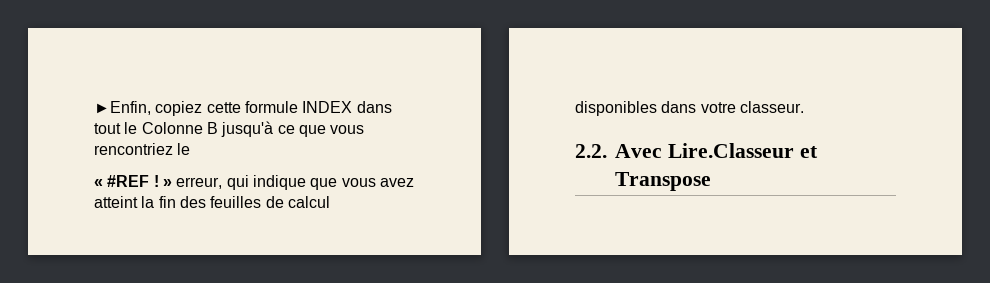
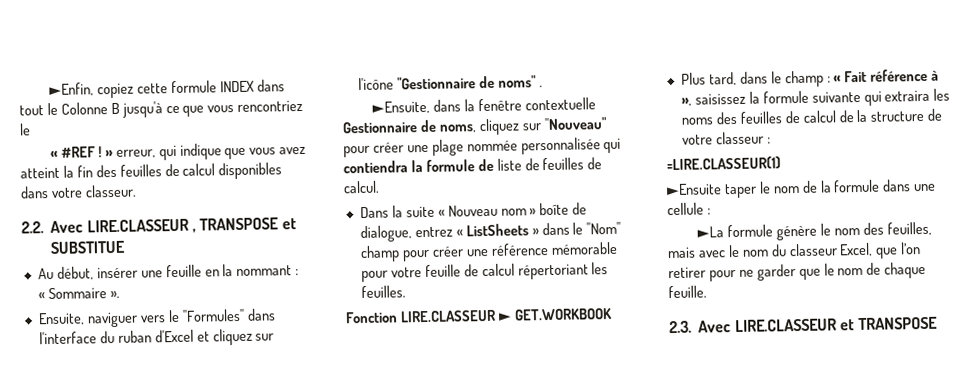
[667,143,818,158] [615,172,711,191] Lire.Classeur et Transpose -> [86,217,297,233] [50,240,126,255] [37,264,300,280] [37,287,120,300] [37,308,276,328] [38,328,275,346] [357,75,543,91] [372,97,596,114] [342,117,607,136] [343,137,622,158] [343,157,603,174] [343,180,380,194] [359,202,588,219] [359,221,622,243] [359,241,618,263] [360,262,609,283] [360,285,406,299] [345,308,613,324] [680,68,940,88] [680,88,951,106] [680,108,943,125] [681,131,771,145] [666,156,781,171] [666,179,937,199] [667,202,711,216] [697,221,932,241] [667,242,922,259] [668,261,927,282] [668,285,707,299] [669,316,939,334] LIRE.CLASSEUR , TRANSPOSE et SUBSTITUE // Au début, insérer une feuille en la nommant : « Sommaire ». // Ensuite, naviguer vers le "Formules" dans l'interface du ruban d'Excel et cliquez sur l'icône "Gestionnaire de noms" . // ►Ensuite, dans la fenêtre contextuelle Gestionnaire de noms, cliquez sur "Nouveau" pour créer une plage nommée personnalisée qui contiendra la formule de liste de feuilles de calcul. // Dans la suite « Nouveau nom » boîte de dialogue, entrez « ListSheets » dans le "Nom" champ pour créer une référence mémorable pour votre feuille de calcul répertoriant les feuilles. // Fonction LIRE.CLASSEUR ► GET.WORKBOOK // Plus tard, dans le champ : « Fait référence à », saisissez la formule suivante qui extraira les noms des feuilles de calcul de la structure de votre classeur : // =LIRE.CLASSEUR(1) // ►Ensuite taper le nom de la formule dans une cellule : // ►La formule génère le nom des feuilles, mais avec le nom du classeur Excel, que l’on retirer pour ne garder que le nom de chaque feuille. // 2.3. Avec LIRE.CLASSEUR et TRANSPOSE

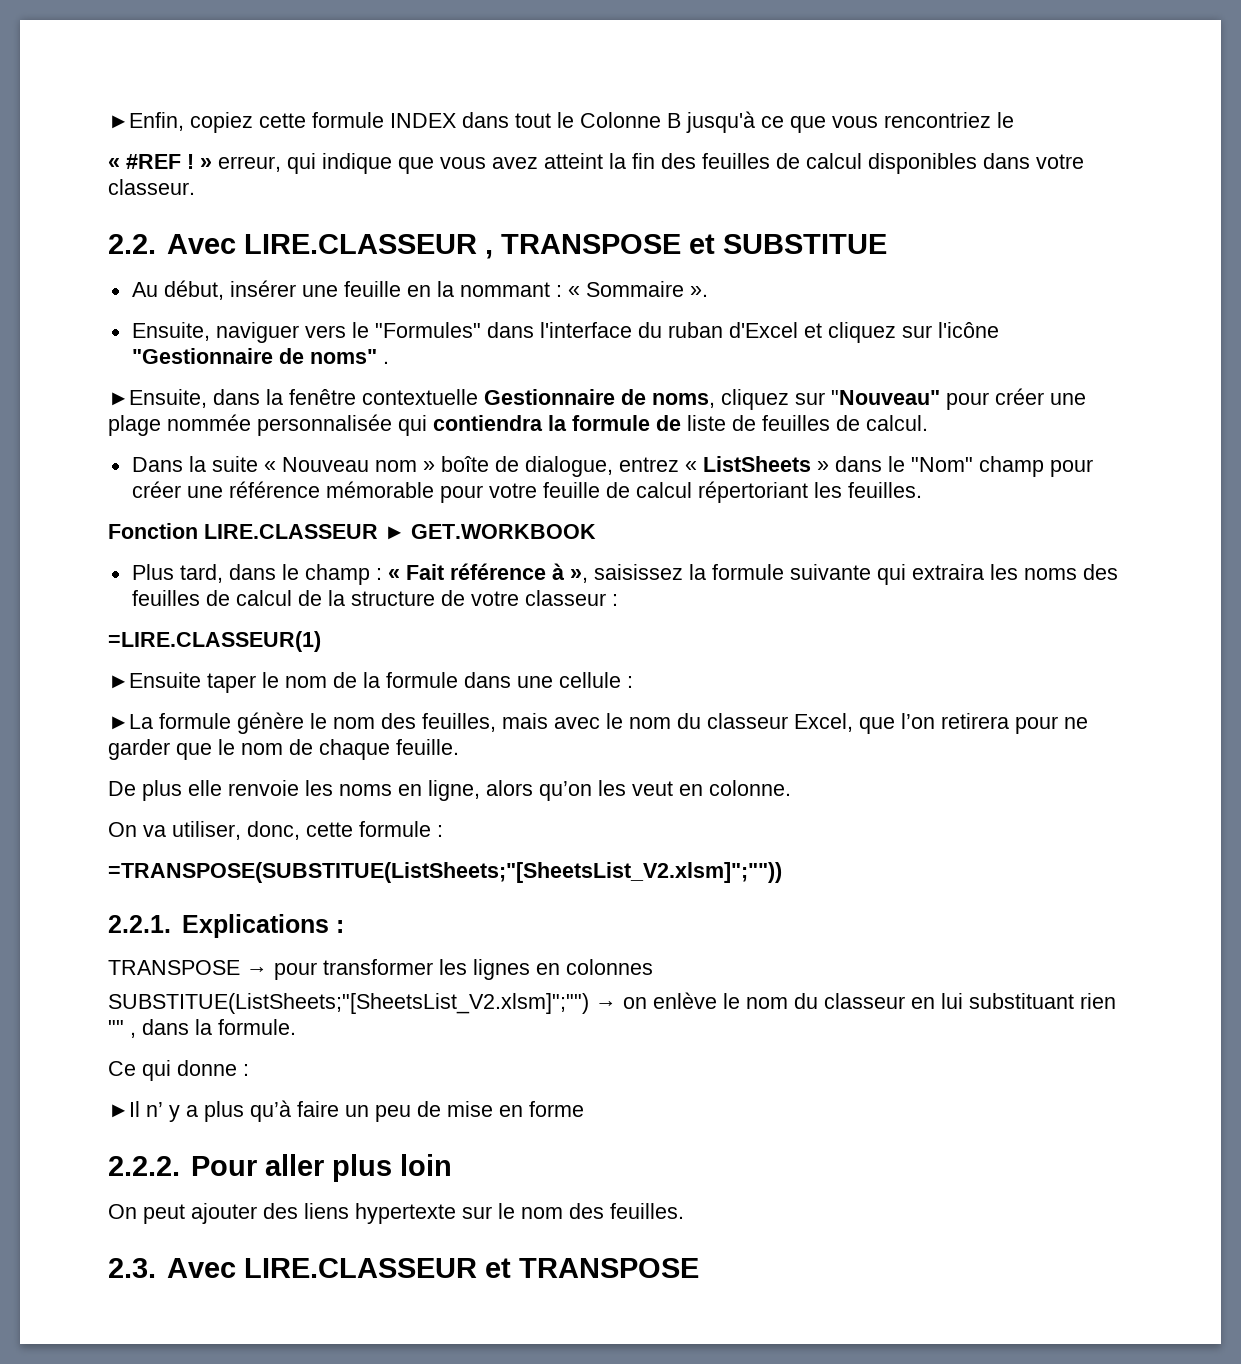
[668,266,706,279] retirer -> [941,713,1009,729] retirera
(707, 292) none -> [108,780,791,801] [108,821,443,840] [108,862,782,883] [108,914,344,938] [108,959,653,980] [108,992,1116,1014] [108,1019,296,1038] [108,1060,249,1081] [108,1100,584,1122] [108,1154,452,1182] [108,1203,684,1224] // De plus elle renvoie les noms en ligne, alors qu’on les veut en colonne. // On va utiliser, donc, cette formule : // =TRANSPOSE(SUBSTITUE(ListSheets;"[SheetsList_V2.xlsm]";"")) // 2.2.1. Explications : // TRANSPOSE → pour transformer les lignes en colonnes // SUBSTITUE(ListSheets;"[SheetsList_V2.xlsm]";"") → on enlève le nom du classeur en lui substituant rien "" , dans la formule. // Ce qui donne : // ►Il n’ y a plus qu’à faire un peu de mise en forme // 2.2.2. Pour aller plus loin // On peut ajouter des liens hypertexte sur le nom des feuilles.

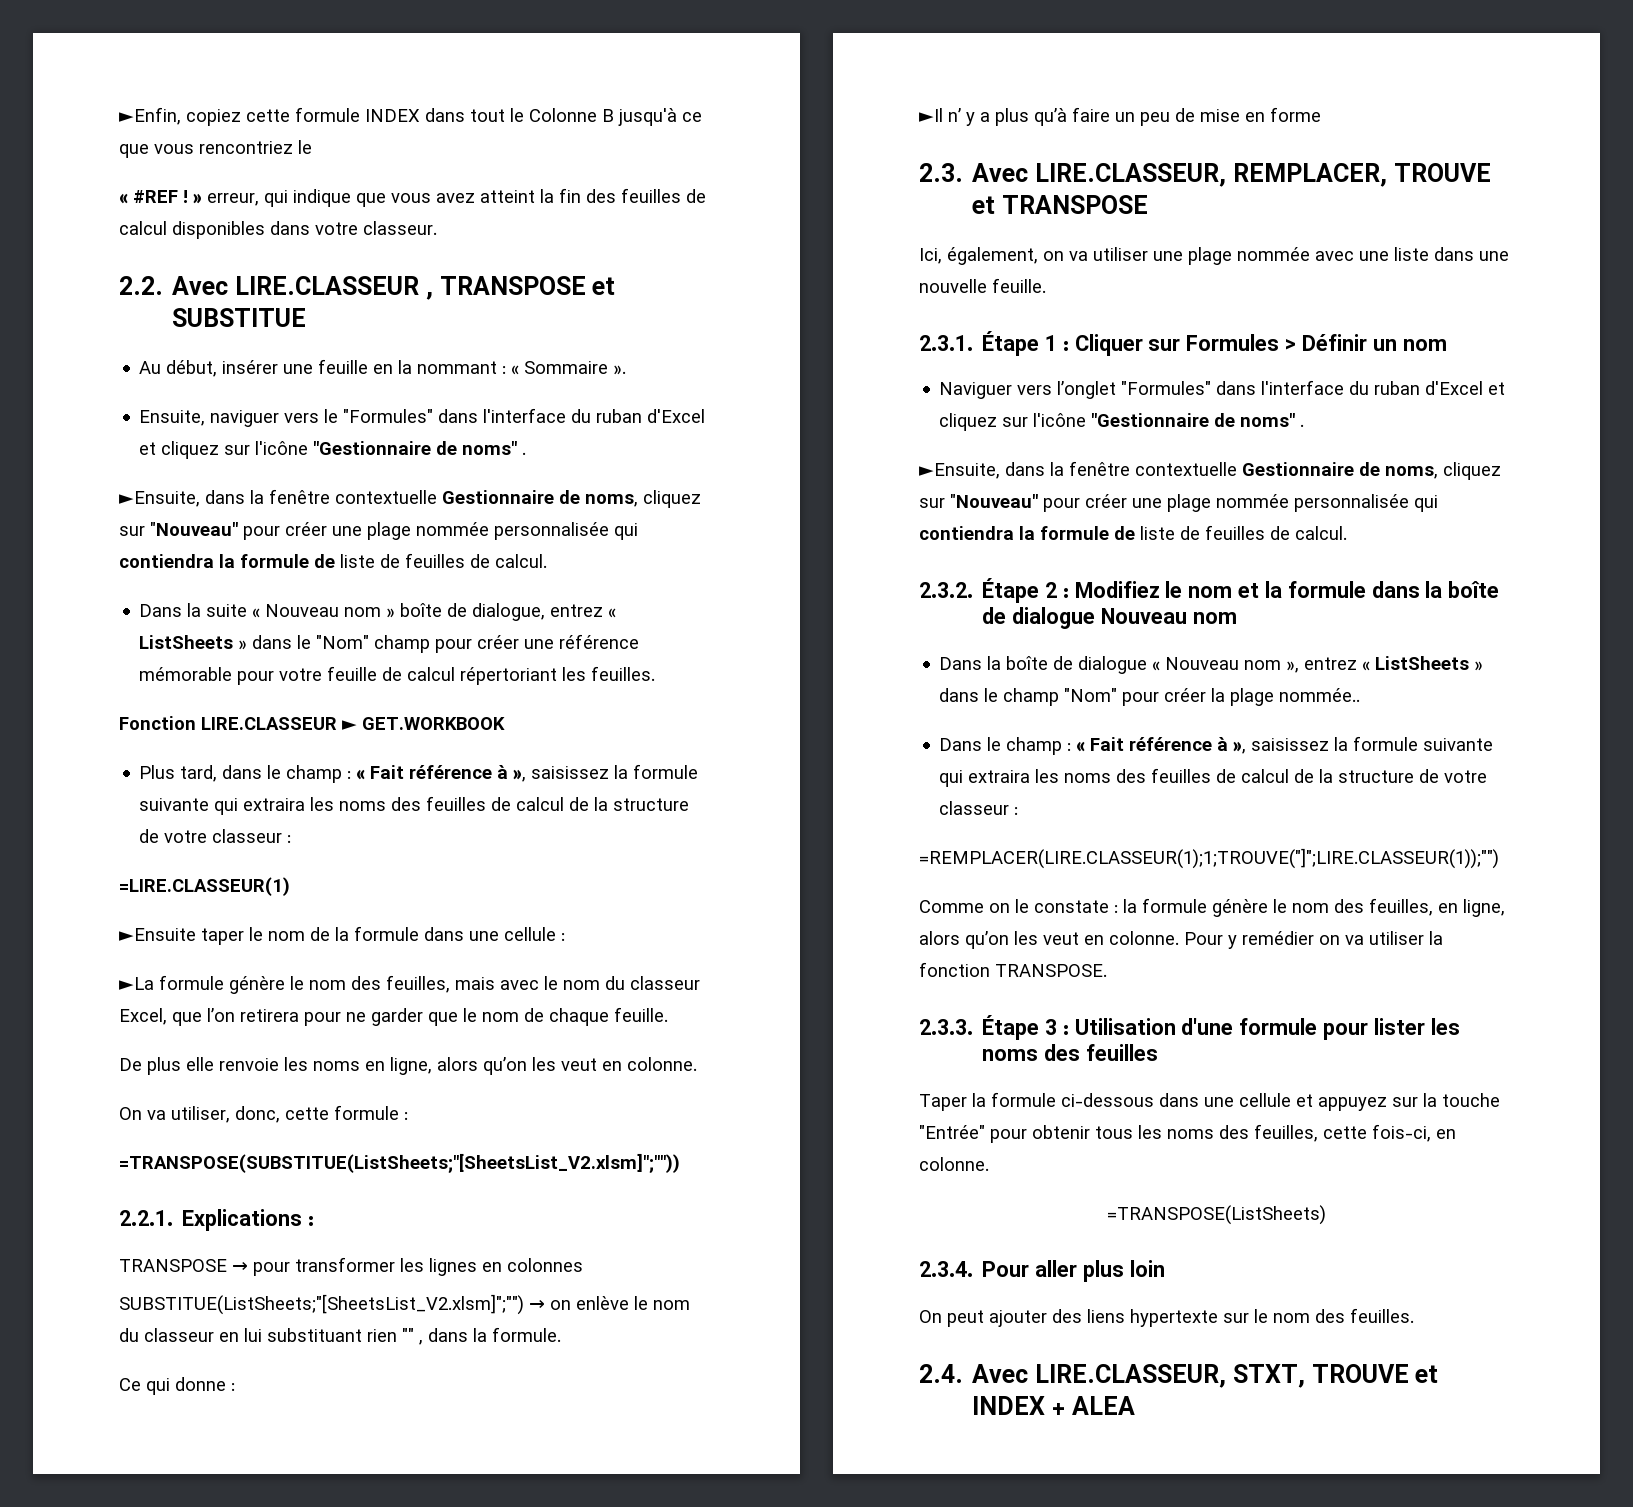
[108,1156,180,1176] 2.2.2. -> [919,163,1491,187] [972,195,1148,214] [919,247,1509,265] [919,278,1046,293] [919,331,1447,356] [939,380,1506,399] [939,413,1305,431] [919,461,1501,480] [919,494,1438,512] [919,525,1347,540] [919,578,1500,603] [982,607,1237,629] [939,656,1484,674] [939,688,1361,706] [939,736,1494,755] [939,768,1488,787] [939,801,1019,815] [919,848,1499,869] [919,898,1505,917] [919,931,1443,949] [919,962,1107,977] [919,1015,1460,1040] [982,1044,1158,1061] [919,1092,1500,1111] [919,1124,1456,1143] [919,1157,989,1171] [1107,1205,1326,1225] [919,1261,973,1277] 2.3. Avec LIRE.CLASSEUR, REMPLACER, TROUVE et TRANSPOSE // Ici, également, on va utiliser une plage nommée avec une liste dans une nouvelle feuille. // 2.3.1. Étape 1 : Cliquer sur Formules > Définir un nom // Naviguer vers l’onglet "Formules" dans l'interface du ruban d'Excel et cliquez sur l'icône "Gestionnaire de noms" . // ►Ensuite, dans la fenêtre contextuelle Gestionnaire de noms, cliquez sur "Nouveau" pour créer une plage nommée personnalisée qui contiendra la formule de liste de feuilles de calcul. // 2.3.2. Étape 2 : Modifiez le nom et la formule dans la boîte de dialogue Nouveau nom // Dans la boîte de dialogue « Nouveau nom », entrez « ListSheets » dans le champ "Nom" pour créer la plage nommée.. // Dans le champ : « Fait référence à », saisissez la formule suivante qui extraira les noms des feuilles de calcul de la structure de votre classeur : // =REMPLACER(LIRE.CLASSEUR(1);1;TROUVE("]";LIRE.CLASSEUR(1));"") // Comme on le constate : la formule génère le nom des feuilles, en ligne, alors qu’on les veut en colonne. Pour y remédier on va utiliser la fonction TRANSPOSE. // 2.3.3. Étape 3 : Utilisation d'une formule pour lister les noms des feuilles // Taper la formule ci-dessous dans une cellule et appuyez sur la touche "Entrée" pour obtenir tous les noms des feuilles, cette fois-ci, en colonne. // =TRANSPOSE(ListSheets) // 2.3.4.
[108,1258,699,1278] 2.3. Avec LIRE.CLASSEUR et TRANSPOSE -> [919,1364,1439,1388] [972,1396,1135,1415] 2.4. Avec LIRE.CLASSEUR, STXT, TROUVE et INDEX + ALEA

